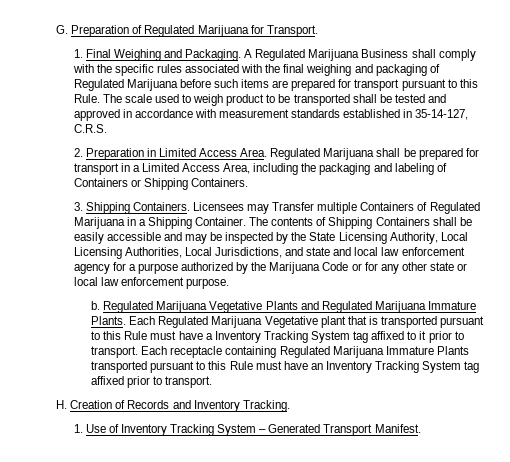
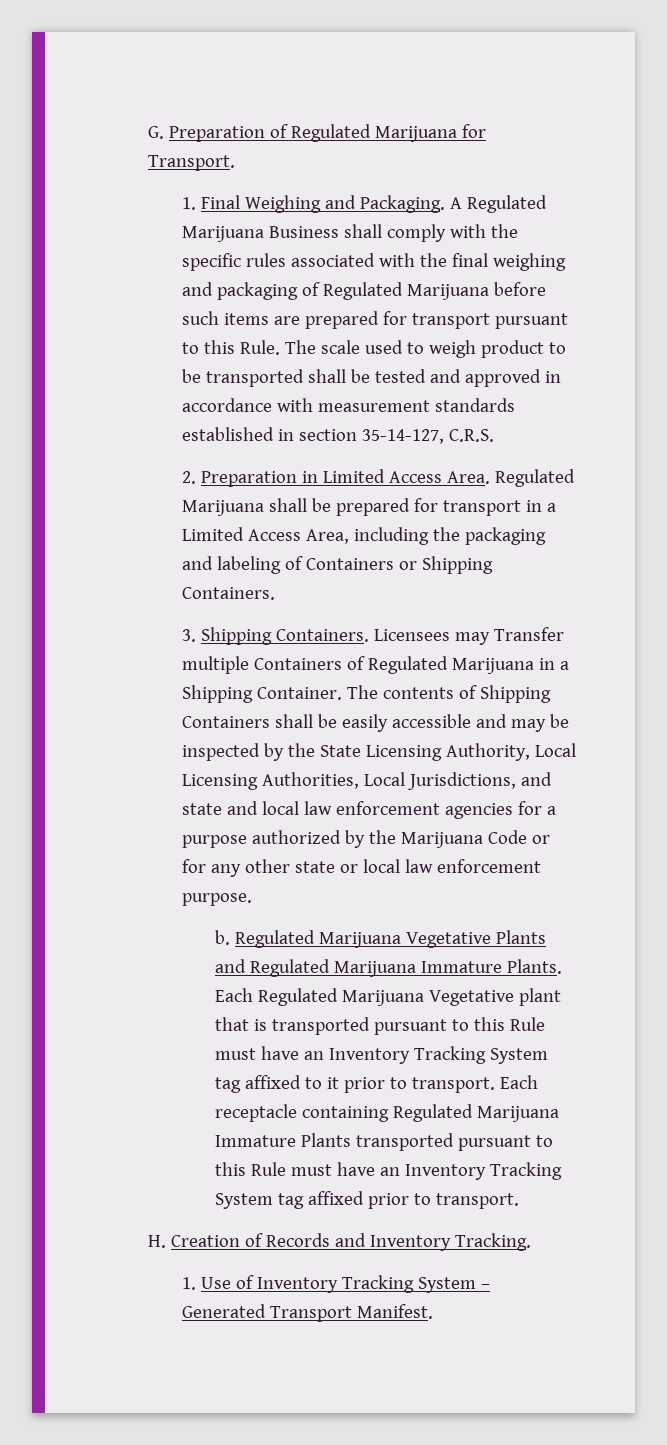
(413, 113) none -> [298,429,357,441] section
[73,264,110,274] agency -> [444,803,513,819] agencies
[205,333,213,340] a -> [304,1051,325,1060] an

